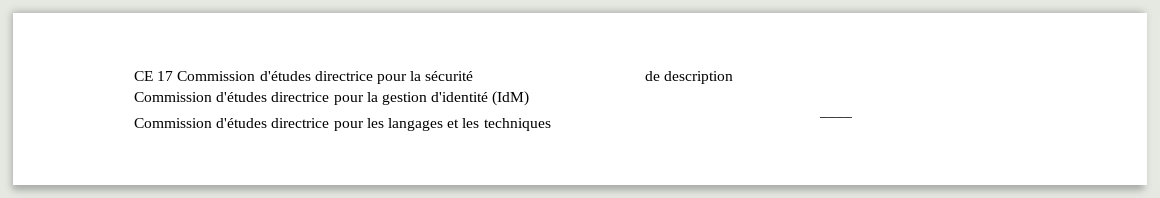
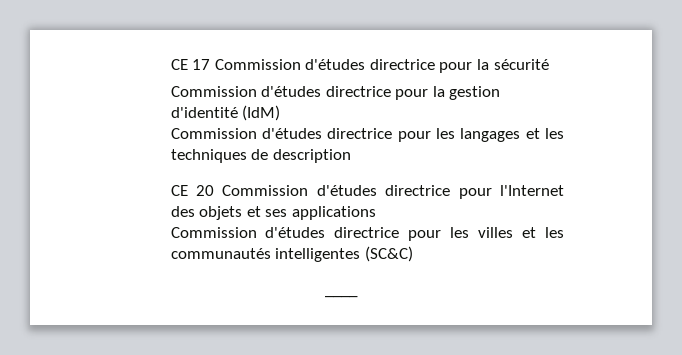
(734, 77) none -> [170,185,564,199] [170,206,376,220] [170,227,564,241] [170,246,413,262] // CE 20 Commission d'études directrice pour l'Internet des objets et ses applications // Commission d'études directrice pour les villes et les communautés intelligentes (SC&C)

